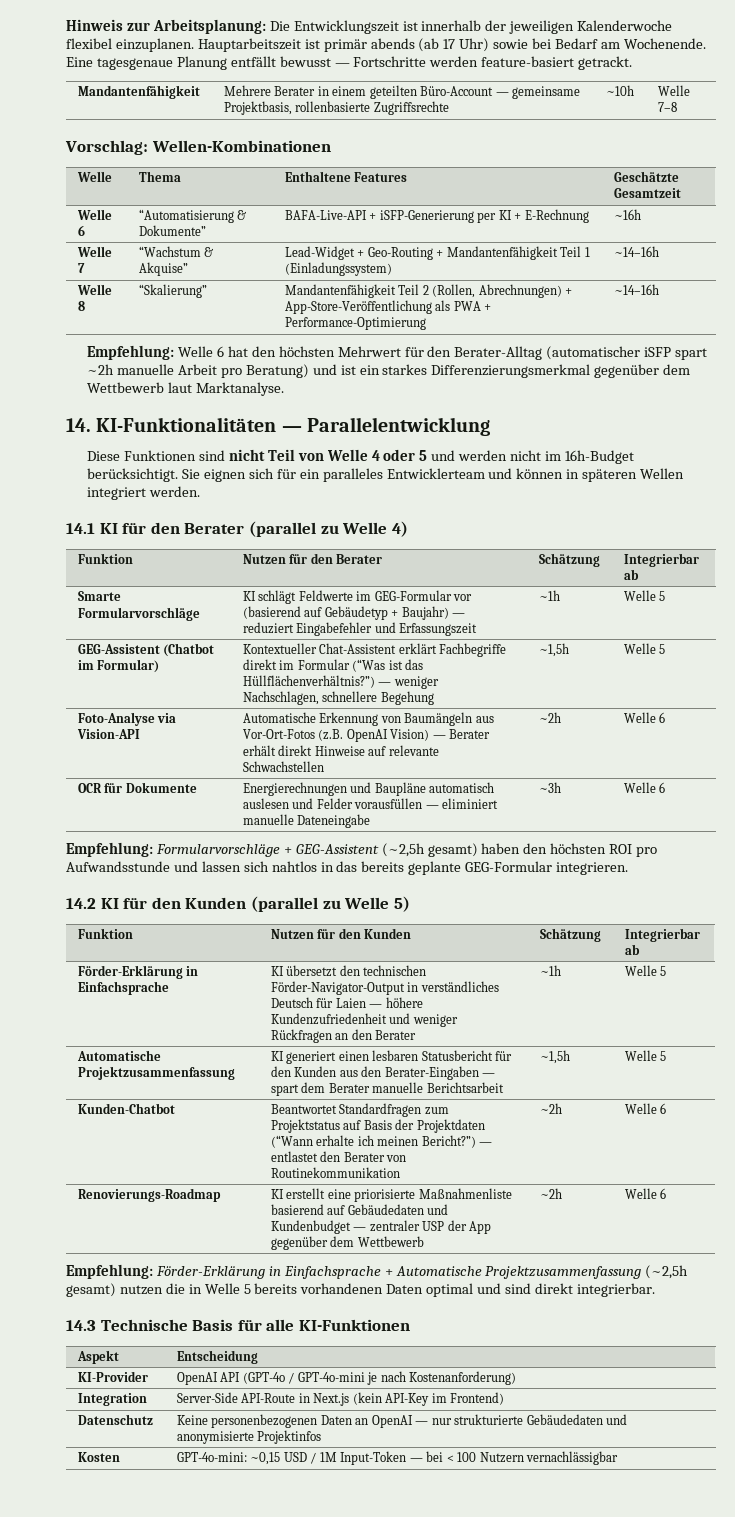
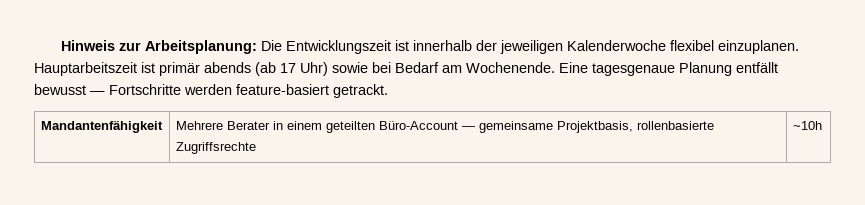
[657,85,690,96] [657,102,677,112] [65,140,331,155] [76,171,112,182] [138,171,181,182] [284,171,408,182] [613,171,679,182] [613,188,681,198] [76,209,112,220] [77,225,85,236] [138,209,247,223] [138,225,206,236] [284,209,589,223] [613,209,641,220] [76,246,112,257] [77,263,85,273] [138,246,214,257] [138,262,188,276] [284,246,590,260] [284,262,392,276] [613,246,659,257] [76,284,112,295] [77,301,85,311] [138,284,207,298] [284,284,573,298] [284,300,492,314] [284,317,426,330] [613,284,659,295] [87,345,708,360] [87,364,691,378] [87,382,284,396] [66,417,490,436] [87,449,634,464] [87,468,685,482] [87,486,201,500] [66,521,408,537] [77,553,133,564] [242,553,383,564] [538,553,600,567] [623,553,699,567] [623,569,639,580] [77,591,121,601] [77,607,200,621] [242,590,473,604] [242,606,466,620] [242,622,478,636] [538,590,560,601] [623,590,666,601] [77,643,215,657] [77,659,160,673] [242,643,507,657] [242,659,424,672] [242,675,439,689] [242,691,434,705] [538,643,569,657] [623,643,666,654] [77,712,177,726] [76,729,140,739] [242,712,494,726] [242,729,491,742] [242,745,439,756] [242,761,324,772] [538,712,561,723] [623,712,666,723] [77,782,197,793] [242,782,495,796] [242,798,499,809] [242,814,371,828] [538,782,561,793] [623,782,666,793] [66,842,658,857] [66,861,629,875] [66,896,410,912] [77,928,133,939] [270,928,412,939] [539,928,601,942] [624,928,700,942] [624,944,640,955] [77,965,199,979] [77,981,169,995] [270,965,427,977] [270,981,499,995] [270,997,423,1008] [270,1013,458,1027] [270,1029,417,1043] [539,965,561,976] [624,965,667,976] [76,1050,161,1061] [77,1066,235,1080] [270,1050,513,1064] [270,1066,496,1080] [270,1082,504,1096] [539,1050,570,1064] [624,1050,667,1061] [77,1103,175,1114] [270,1103,449,1117] [270,1119,485,1133] [270,1135,493,1148] [270,1151,407,1162] [270,1167,400,1178] [539,1103,562,1114] [624,1103,667,1114] [77,1188,221,1202] [270,1188,512,1202] [270,1204,449,1215] [270,1220,492,1234] [270,1236,424,1250] [539,1188,562,1199] [624,1188,667,1199] [66,1264,689,1279] [66,1283,655,1297] [66,1319,410,1331] [76,1350,119,1364] [176,1350,258,1364] [77,1371,148,1382] [176,1371,517,1385] [77,1393,147,1406] [176,1392,505,1406] [77,1414,153,1425] [176,1414,628,1428] [176,1430,322,1444] [77,1452,120,1462] [176,1451,619,1465] | Welle 7–8 // Vorschlag: Wellen-Kombinationen // Welle | Thema | Enthaltene Features | Geschätzte Gesamtzeit // Welle 6 | “Automatisierung & Dokumente” | BAFA-Live-API + iSFP-Generierung per KI + E-Rechnung | ~16h // Welle 7 | “Wachstum & Akquise” | Lead-Widget + Geo-Routing + Mandantenfähigkeit Teil 1 (Einladungssystem) | ~14–16h // Welle 8 | “Skalierung” | Mandantenfähigkeit Teil 2 (Rollen, Abrechnungen) + App-Store-Veröffentlichung als PWA + Performance-Optimierung | ~14–16h // Empfehlung: Welle 6 hat den höchsten Mehrwert für den Berater-Alltag (automatischer iSFP spart ~2h manuelle Arbeit pro Beratung) und ist ein starkes Differenzierungsmerkmal gegenüber dem Wettbewerb laut Marktanalyse. // 14. KI-Funktionalitäten — Parallelentwicklung // Diese Funktionen sind nicht Teil von Welle 4 oder 5 und werden nicht im 16h-Budget berücksichtigt. Sie eignen sich für ein paralleles Entwicklerteam und können in späteren Wellen integriert werden. // 14.1 KI für den Berater (parallel zu Welle 4) // Funktion | Nutzen für den Berater | Schätzung | Integrierbar ab // Smarte Formularvorschläge | KI schlägt Feldwerte im GEG-Formular vor (basierend auf Gebäudetyp + Baujahr) — reduziert Eingabefehler und Erfassungszeit | ~1h | Welle 5 // GEG-Assistent (Chatbot im Formular) | Kontextueller Chat-Assistent erklärt Fachbegriffe direkt im Formular (“Was ist das Hüllflächenverhältnis?”) — weniger Nachschlagen, schnellere Begehung | ~1,5h | Welle 5 // Foto-Analyse via Vision-API | Automatische Erkennung von Baumängeln aus Vor-Ort-Fotos (z.B. OpenAI Vision) — Berater erhält direkt Hinweise auf relevante Schwachstellen | ~2h | Welle 6 // OCR für Dokumente | Energierechnungen und Baupläne automatisch auslesen und Felder vorausfüllen — eliminiert manuelle Dateneingabe | ~3h | Welle 6 // Empfehlung: Formularvorschläge + GEG-Assistent (~2,5h gesamt) haben den höchsten ROI pro Aufwandsstunde und lassen sich nahtlos in das bereits geplante GEG-Formular integrieren. // 14.2 KI für den Kunden (parallel zu Welle 5) // Funktion | Nutzen für den Kunden | Schätzung | Integrierbar ab // Förder-Erklärung in Einfachsprache | KI übersetzt den technischen Förder-Navigator-Output in verständliches Deutsch für Laien — höhere Kundenzufriedenheit und weniger Rückfragen an den Berater | ~1h | Welle 5 // Automatische Projektzusammenfassung | KI generiert einen lesbaren Statusbericht für den Kunden aus den Berater-Eingaben — spart dem Berater manuelle Berichtsarbeit | ~1,5h | Welle 5 // Kunden-Chatbot | Beantwortet Standardfragen zum Projektstatus auf Basis der Projektdaten (“Wann erhalte ich meinen Bericht?”) — entlastet den Berater von Routinekommunikation | ~2h | Welle 6 // Renovierungs-Roadmap | KI erstellt eine priorisierte Maßnahmenliste basierend auf Gebäudedaten und Kundenbudget — zentraler USP der App gegenüber dem Wettbewerb | ~2h | Welle 6 // Empfehlung: Förder-Erklärung in Einfachsprache + Automatische Projektzusammenfassung (~2,5h gesamt) nutzen die in Welle 5 bereits vorhandenen Daten optimal und sind direkt integrierbar. // 14.3 Technische Basis für alle KI-Funktionen // Aspekt | Entscheidung // KI-Provider | OpenAI API (GPT-4o / GPT-4o-mini je nach Kostenanforderung) // Integration | Server-Side API-Route in Next.js (kein API-Key im Frontend) // Datenschutz | Keine personenbezogenen Daten an OpenAI — nur strukturierte Gebäudedaten und anonymisierte Projektinfos // Kosten | GPT-4o-mini: ~0,15 USD / 1M Input-Token — bei < 100 Nutzern vernachlässigbar -> (822, 125) none

